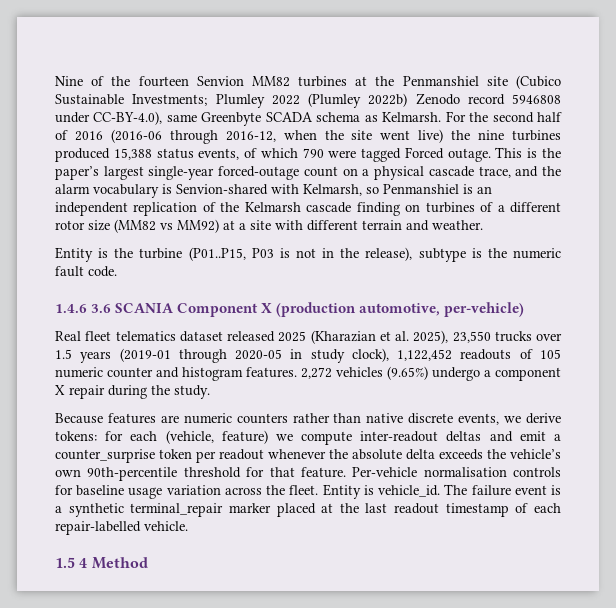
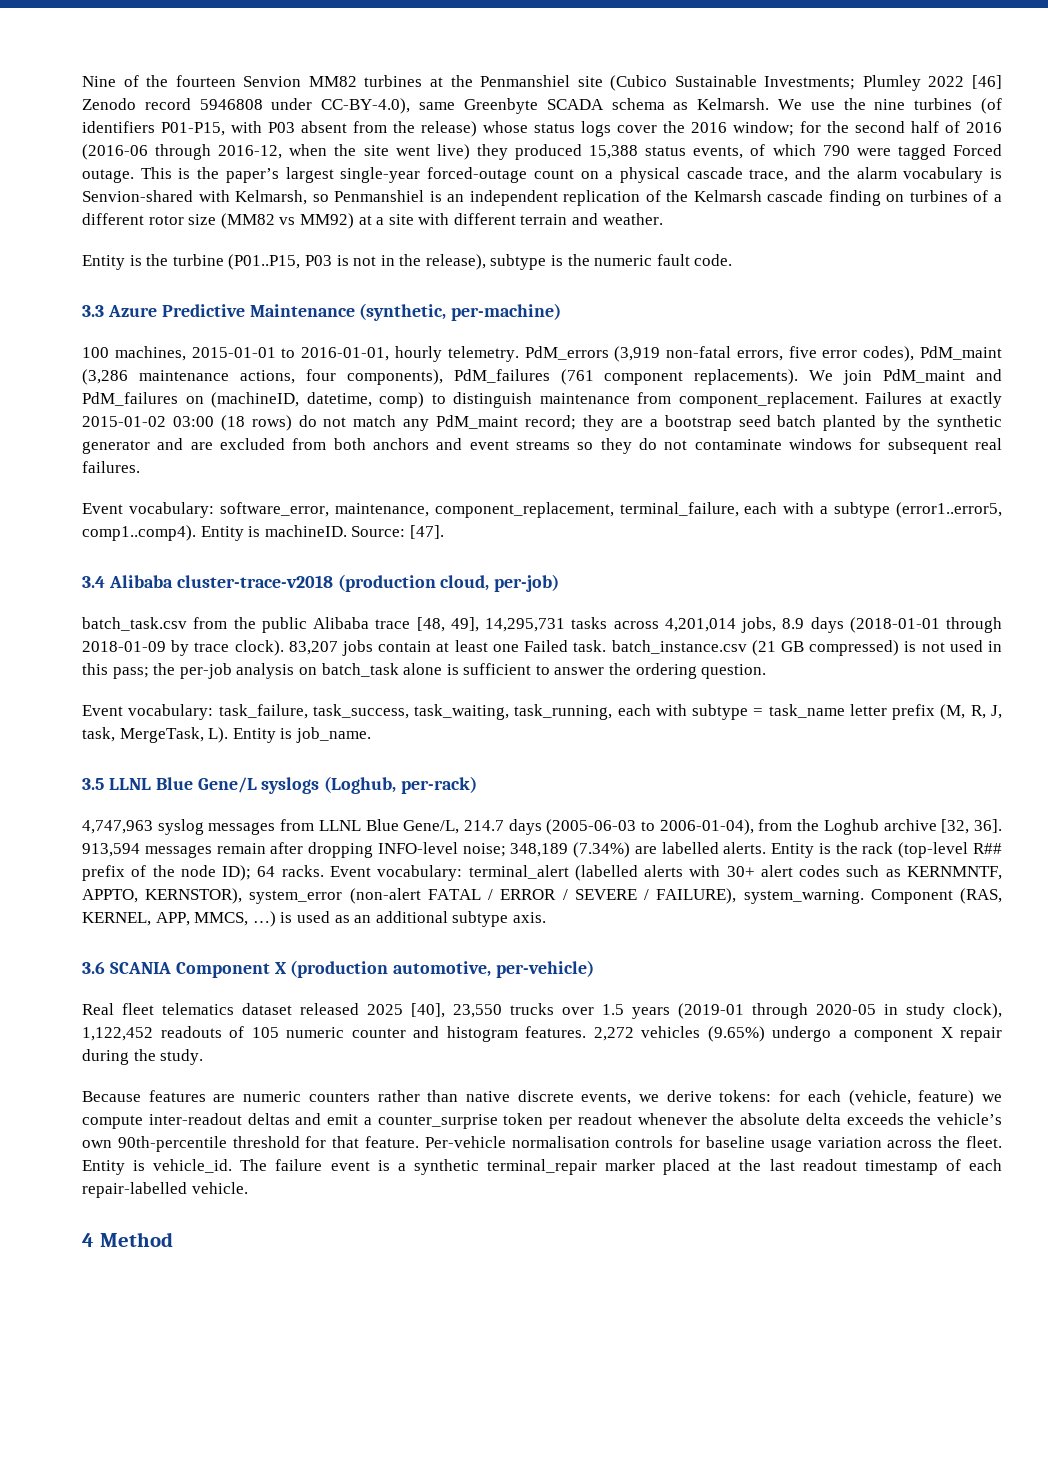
[308,93,408,108] (Plumley 2022b) -> [972,75,1002,89] [46]
[445,111,466,122] For -> [777,98,1002,114] [82,121,821,137] We use the nine turbines (of identifiers P01-P15, with P03 absent from the release) whose status logs cover the 2016 window; for
[451,130,562,141] the nine turbines -> [476,144,508,160] they
[55,304,87,313] 1.4.6 -> [82,303,562,321] [82,346,1003,362] [82,369,1002,385] [82,392,1002,408] [82,415,1003,431] [82,438,1003,454] [82,461,140,473] [82,502,1002,518] [82,525,444,541] [82,574,560,592] [82,617,1002,633] [82,640,1002,656] [82,663,767,679] [82,704,1002,720] [82,727,371,743] [82,776,478,794] [82,819,1003,835] [82,842,1002,858] [82,865,1003,881] [82,888,1002,904] [82,911,546,927] 3.3 Azure Predictive Maintenance (synthetic, per-machine) // 100 machines, 2015-01-01 to 2016-01-01, hourly telemetry. PdM_errors (3,919 non-fatal errors, five error codes), PdM_maint (3,286 maintenance actions, four components), PdM_failures (761 component replacements). We join PdM_maint and PdM_failures on (machineID, datetime, comp) to distinguish maintenance from component_replacement. Failures at exactly 2015-01-02 03:00 (18 rows) do not match any PdM_maint record; they are a bootstrap seed batch planted by the synthetic generator and are excluded from both anchors and event streams so they do not contaminate windows for subsequent real failures. // Event vocabulary: software_error, maintenance, component_replacement, terminal_failure, each with a subtype (error1..error5, comp1..comp4). Entity is machineID. Source: [47]. // 3.4 Alibaba cluster-trace-v2018 (production cloud, per-job) // batch_task.csv from the public Alibaba trace [48, 49], 14,295,731 tasks across 4,201,014 jobs, 8.9 days (2018-01-01 through 2018-01-09 by trace clock). 83,207 jobs contain at least one Failed task. batch_instance.csv (21 GB compressed) is not used in this pass; the per-job analysis on batch_task alone is sufficient to answer the ordering question. // Event vocabulary: task_failure, task_success, task_waiting, task_running, each with subtype = task_name letter prefix (M, R, J, task, MergeTask, L). Entity is job_name. // 3.5 LLNL Blue Gene/L syslogs (Loghub, per-rack) // 4,747,963 syslog messages from LLNL Blue Gene/L, 214.7 days (2005-06-03 to 2006-01-04), from the Loghub archive [32, 36]. 913,594 messages remain after dropping INFO-level noise; 348,189 (7.34%) are labelled alerts. Entity is the rack (top-level R## prefix of the node ID); 64 racks. Event vocabulary: terminal_alert (labelled alerts with 30+ alert codes such as KERNMNTF, APPTO, KERNSTOR), system_error (non-alert FATAL / ERROR / SEVERE / FAILURE), system_warning. Component (RAS, KERNEL, APP, MMCS, …) is used as an additional subtype axis. //
[310,330,449,344] (Kharazian et al. 2025), -> [411,1003,445,1018] [40],
[55,557,75,568] 1.5 -> (248, 1188) none

